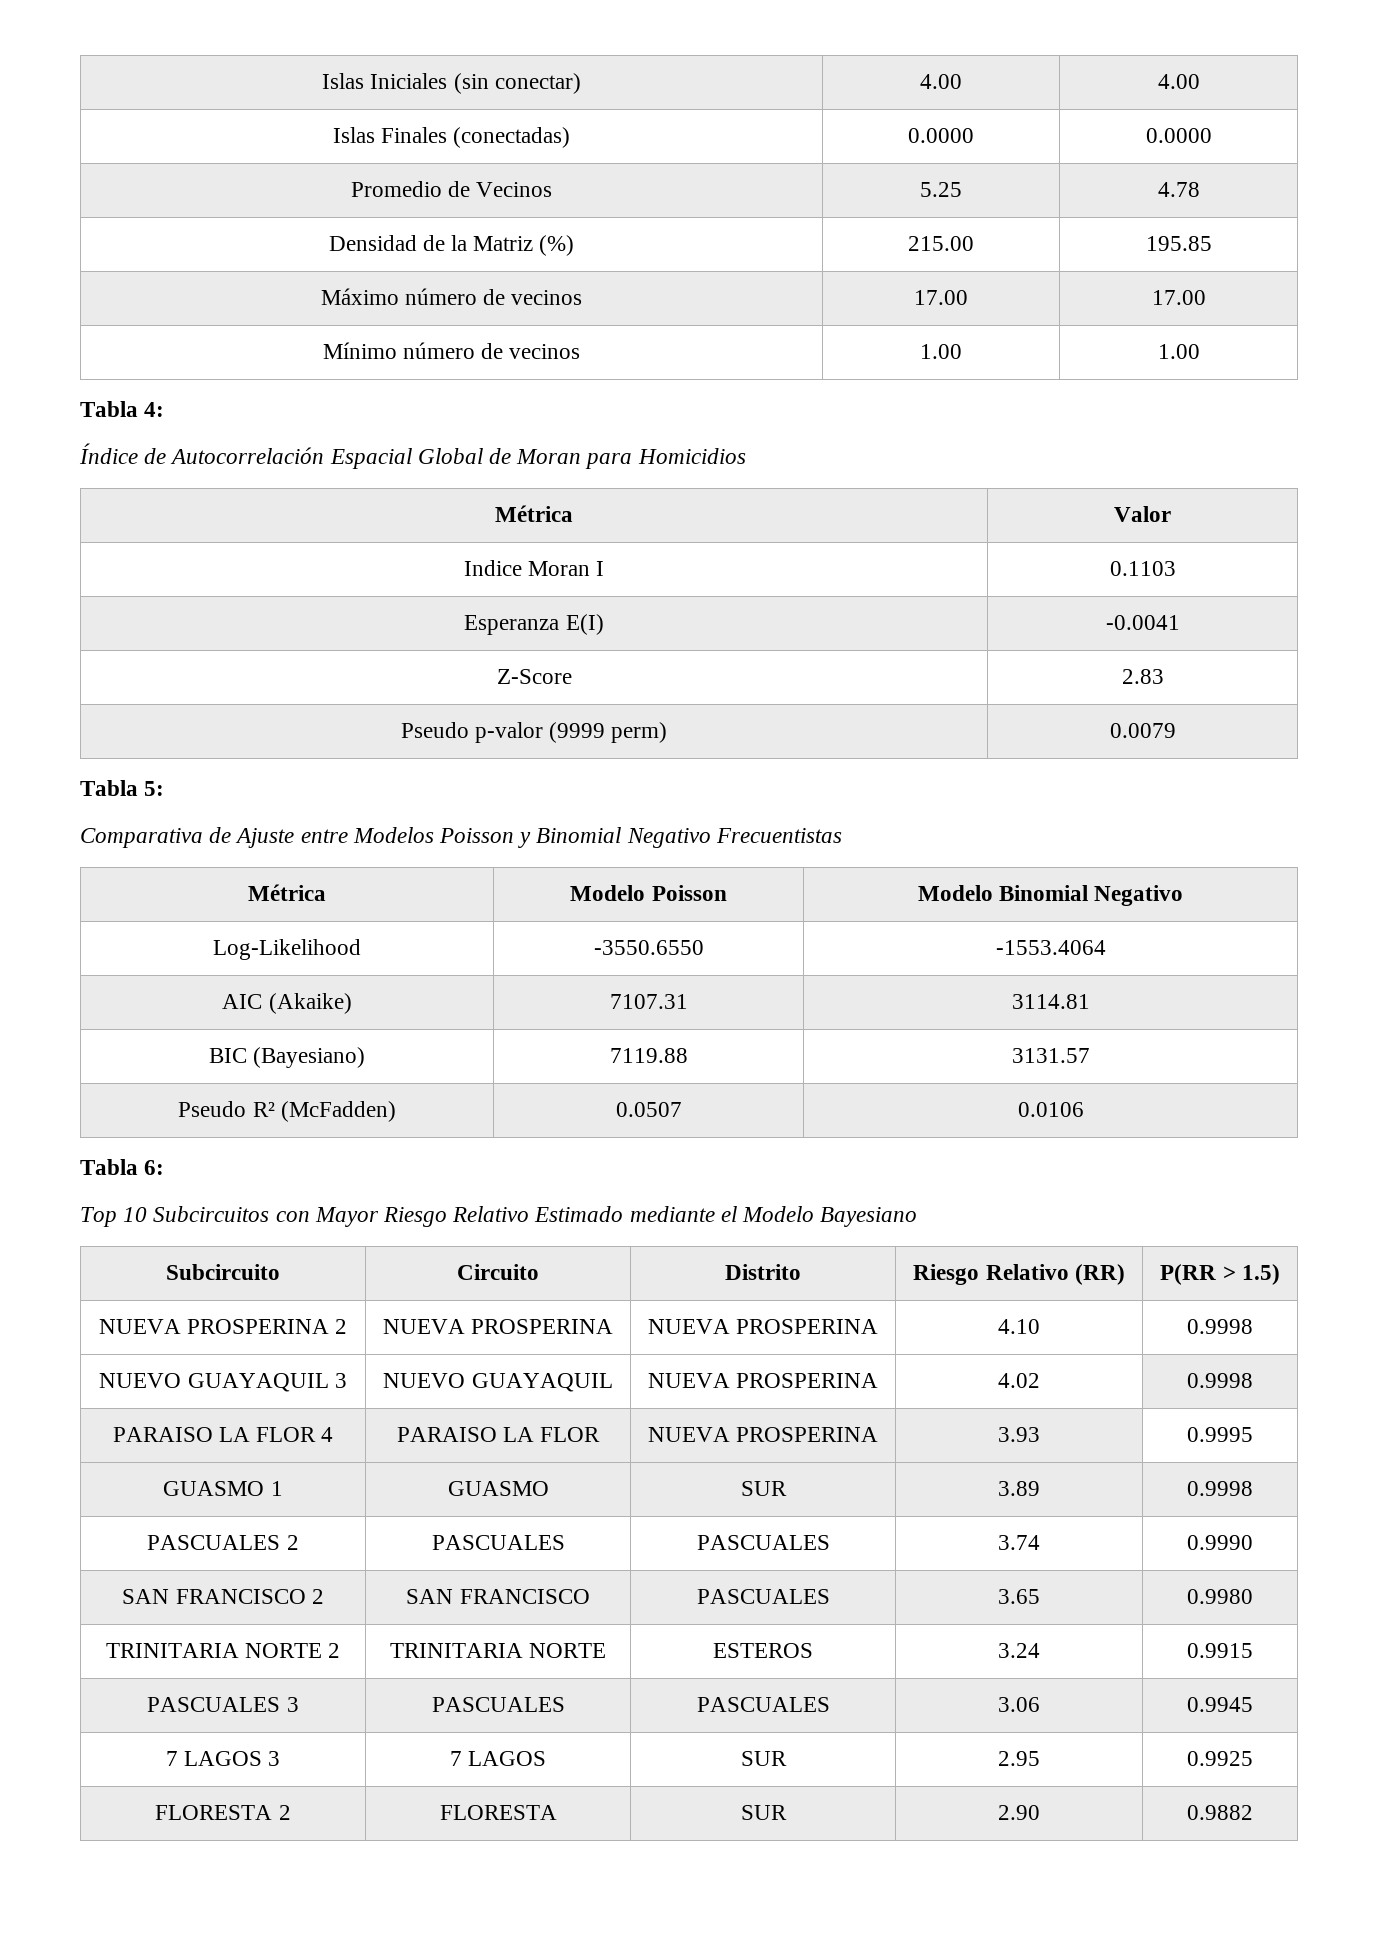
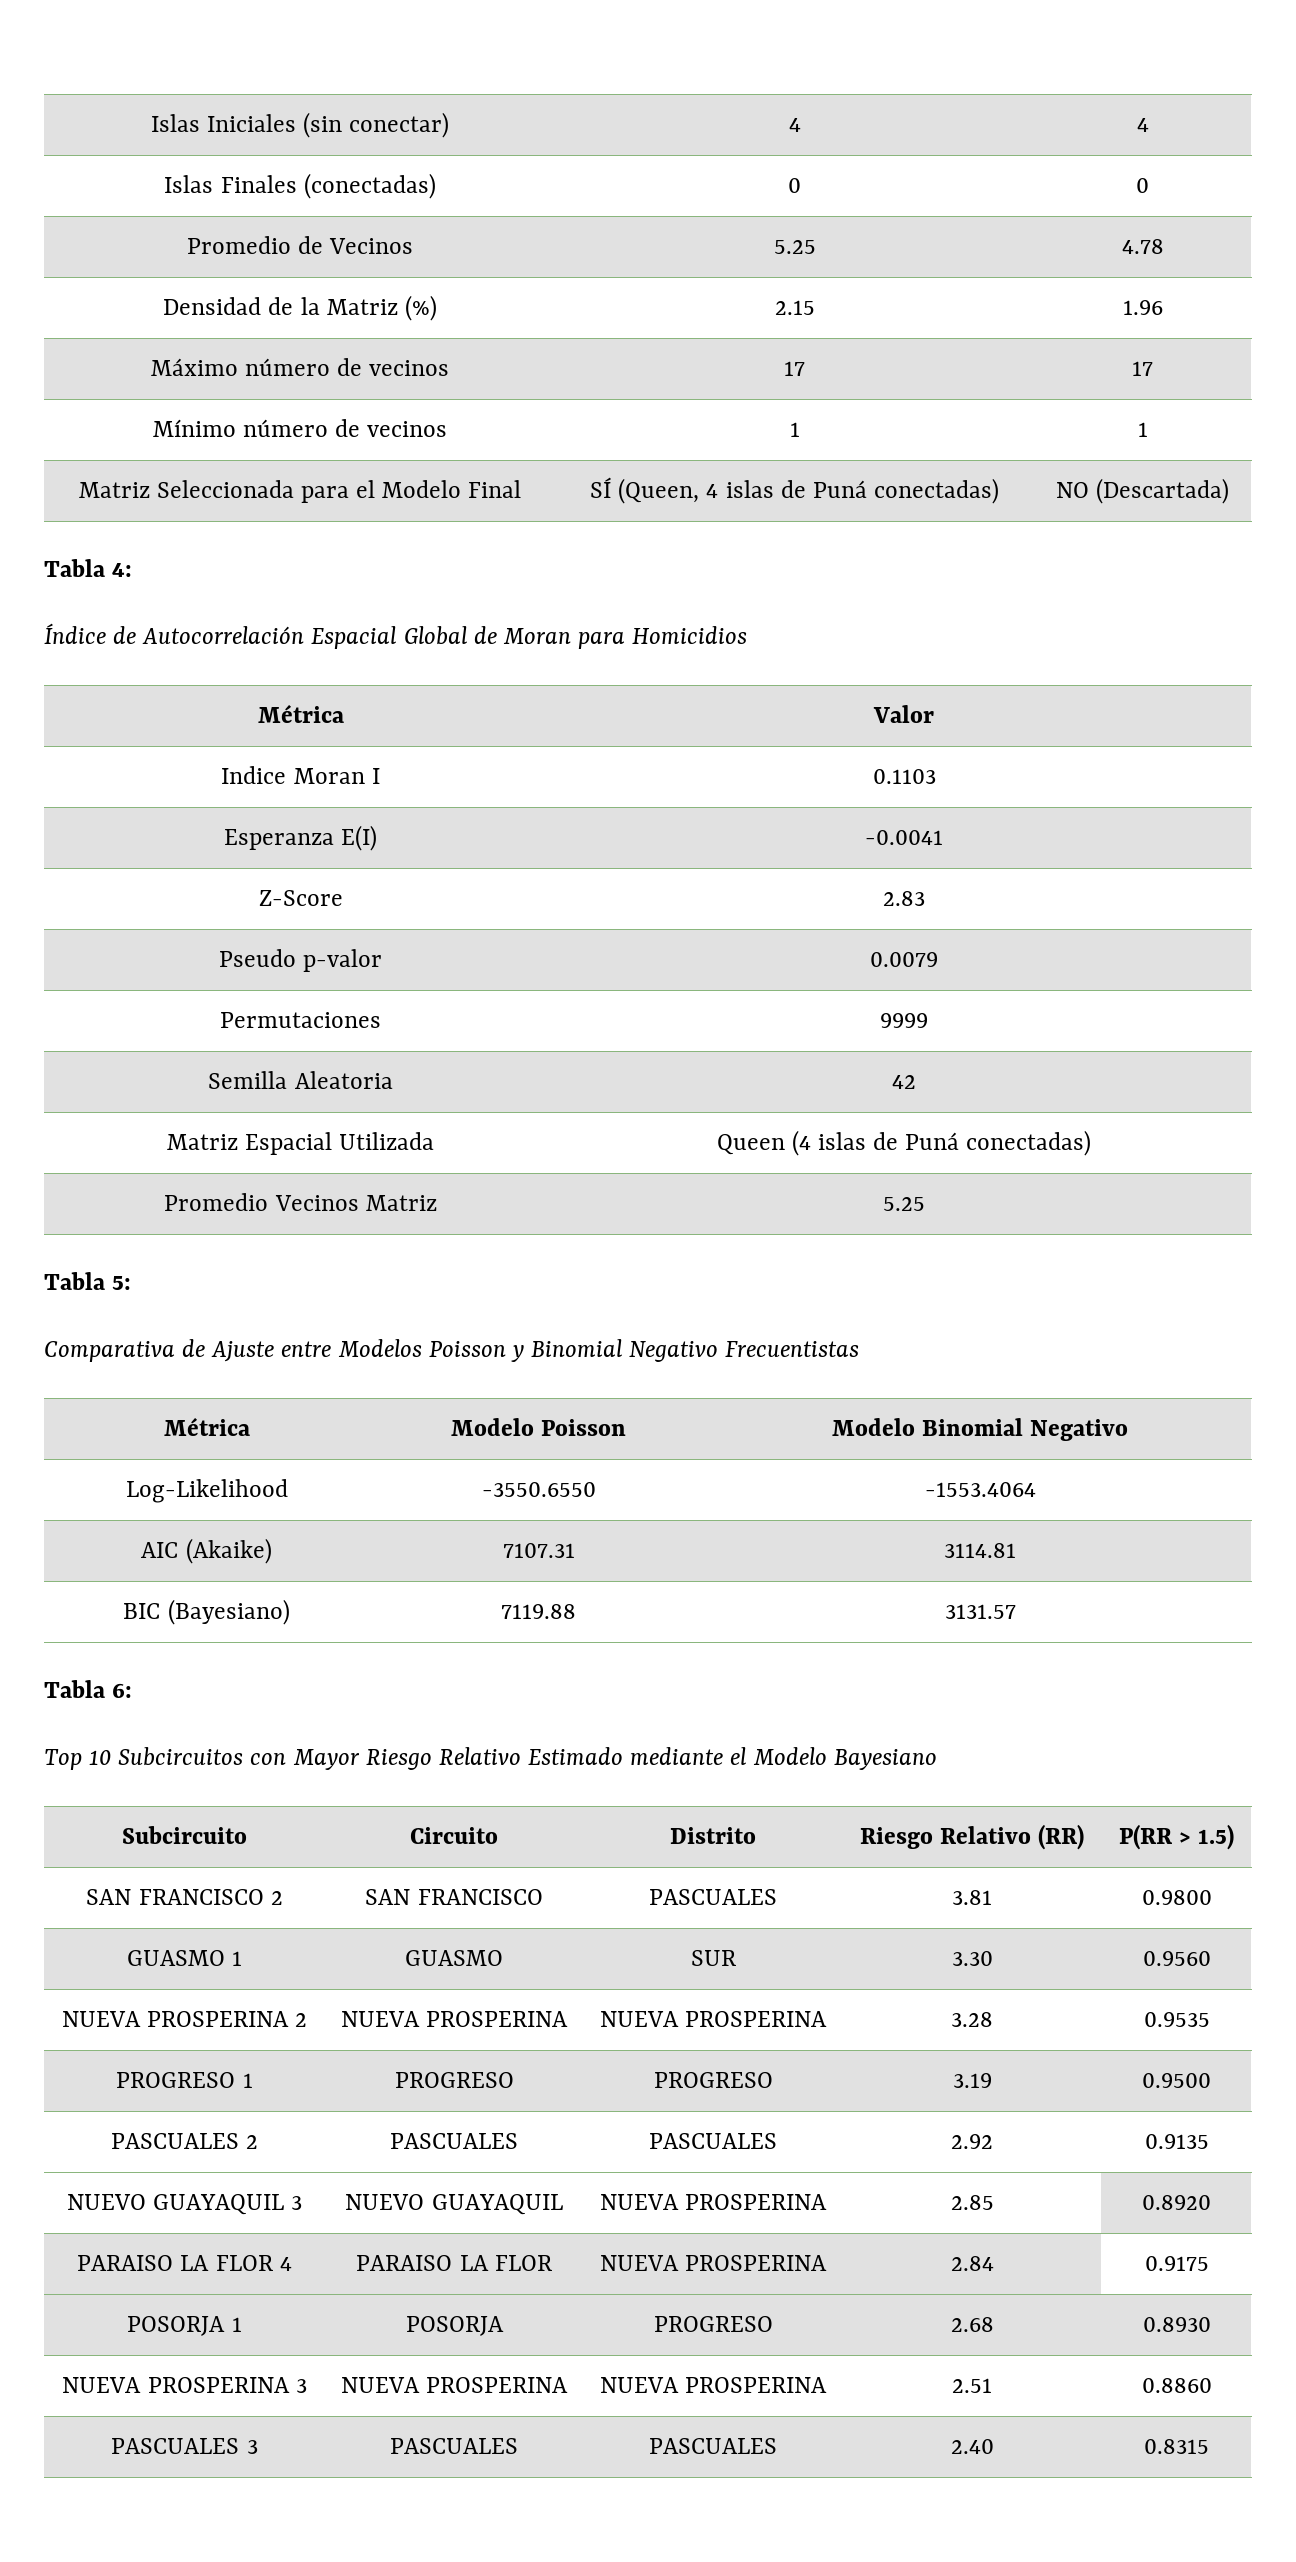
[920,74,962,89] [1157,74,1200,89] 4.00 | 4.00 -> [788,118,801,132] [1136,118,1149,132] 4 | 4
[908,128,974,143] [1145,128,1212,143] 0.0000 | 0.0000 -> [788,178,801,193] [1136,178,1149,193] 0 | 0
[908,236,974,251] [1145,236,1212,251] 215.00 | 195.85 -> [774,300,815,315] [1122,300,1163,315] 2.15 | 1.96
[914,290,968,305] [1151,290,1206,305] 17.00 | 17.00 -> [784,361,805,376] [1132,361,1153,376] 17 | 17
[920,344,962,359] [1157,344,1200,359] 1.00 | 1.00 -> [789,422,800,437] [1137,422,1148,437] [78,480,522,503] [590,477,999,504] [1055,478,1230,504] 1 | 1 // Matriz Seleccionada para el Modelo Final | SÍ (Queen, 4 islas de Puná conectadas) | NO (Descartada)
[549,722,668,743] (9999 perm) -> (383, 960) none
(1176, 730) none -> [220,1012,381,1028] [880,1013,928,1028] [208,1071,393,1089] [892,1075,916,1089] [166,1132,435,1155] [716,1130,1092,1156] [164,1193,437,1211] [883,1197,925,1211] // Permutaciones | 9999 // Semilla Aleatoria | 42 // Matriz Espacial Utilizada | Queen (4 islas de Puná conectadas) // Promedio Vecinos Matriz | 5.25
[178,1101,396,1122] [615,1102,682,1117] [1017,1102,1084,1117] // Pseudo R² (McFadden) | 0.0507 | 0.0106 -> (1016, 1611) none
(1280, 1274) none -> [86,1889,283,1905] [365,1889,543,1905] [649,1889,777,1905] [952,1890,992,1905] [1141,1890,1212,1905] [126,1950,243,1966] [405,1950,503,1966] [690,1950,736,1966] [951,1951,993,1966] [1142,1951,1211,1966] // SAN FRANCISCO 2 | SAN FRANCISCO | PASCUALES | 3.81 | 0.9800 // GUASMO 1 | GUASMO | SUR | 3.30 | 0.9560
[998,1319,1040,1334] [1187,1319,1253,1334] 4.10 | 0.9998 -> [951,2012,993,2027] [1143,2012,1210,2027] [116,2072,253,2088] [394,2072,514,2088] [653,2072,773,2088] [952,2073,992,2088] [1142,2073,1211,2088] [110,2133,259,2149] [390,2133,518,2149] [649,2133,777,2149] [951,2134,993,2149] [1144,2134,1209,2149] 3.28 | 0.9535 // PROGRESO 1 | PROGRESO | PROGRESO | 3.19 | 0.9500 // PASCUALES 2 | PASCUALES | PASCUALES | 2.92 | 0.9135
[998,1373,1040,1388] [1187,1373,1253,1388] 4.02 | 0.9998 -> [950,2195,994,2210] [1142,2195,1211,2210] 2.85 | 0.8920
[998,1427,1040,1442] [1187,1427,1253,1442] [163,1481,283,1496] [447,1481,549,1496] [740,1481,787,1496] [998,1481,1040,1496] [1187,1481,1253,1496] [147,1535,299,1550] [431,1535,565,1550] [696,1535,830,1550] [998,1535,1040,1550] [1187,1535,1253,1550] [122,1589,324,1604] [406,1589,590,1604] [696,1589,830,1604] [998,1589,1040,1604] [1187,1589,1253,1604] [105,1643,341,1658] [389,1643,607,1658] [713,1643,813,1658] [998,1643,1040,1658] [1187,1643,1253,1658] [147,1697,299,1712] [431,1697,565,1712] [696,1697,830,1712] [998,1697,1040,1712] [1187,1697,1253,1712] [165,1751,281,1766] [449,1751,547,1766] [740,1751,787,1766] [998,1751,1040,1766] [1187,1751,1253,1766] [155,1805,291,1820] [439,1805,557,1820] [740,1805,787,1820] [998,1805,1040,1820] [1187,1805,1253,1820] 3.93 | 0.9995 // GUASMO 1 | GUASMO | SUR | 3.89 | 0.9998 // PASCUALES 2 | PASCUALES | PASCUALES | 3.74 | 0.9990 // SAN FRANCISCO 2 | SAN FRANCISCO | PASCUALES | 3.65 | 0.9980 // TRINITARIA NORTE 2 | TRINITARIA NORTE | ESTEROS | 3.24 | 0.9915 // PASCUALES 3 | PASCUALES | PASCUALES | 3.06 | 0.9945 // 7 LAGOS 3 | 7 LAGOS | SUR | 2.95 | 0.9925 // FLORESTA 2 | FLORESTA | SUR | 2.90 | 0.9882 -> [950,2256,994,2271] [1144,2256,1209,2271] [127,2316,242,2336] [405,2316,504,2336] [653,2316,773,2332] [950,2317,994,2332] [1142,2317,1211,2332] [62,2377,307,2393] [340,2377,569,2393] [599,2377,828,2393] [952,2378,992,2393] [1141,2378,1212,2393] [111,2438,258,2454] [390,2438,518,2454] [649,2438,777,2454] [950,2439,994,2454] [1144,2439,1209,2454] 2.84 | 0.9175 // POSORJA 1 | POSORJA | PROGRESO | 2.68 | 0.8930 // NUEVA PROSPERINA 3 | NUEVA PROSPERINA | NUEVA PROSPERINA | 2.51 | 0.8860 // PASCUALES 3 | PASCUALES | PASCUALES | 2.40 | 0.8315

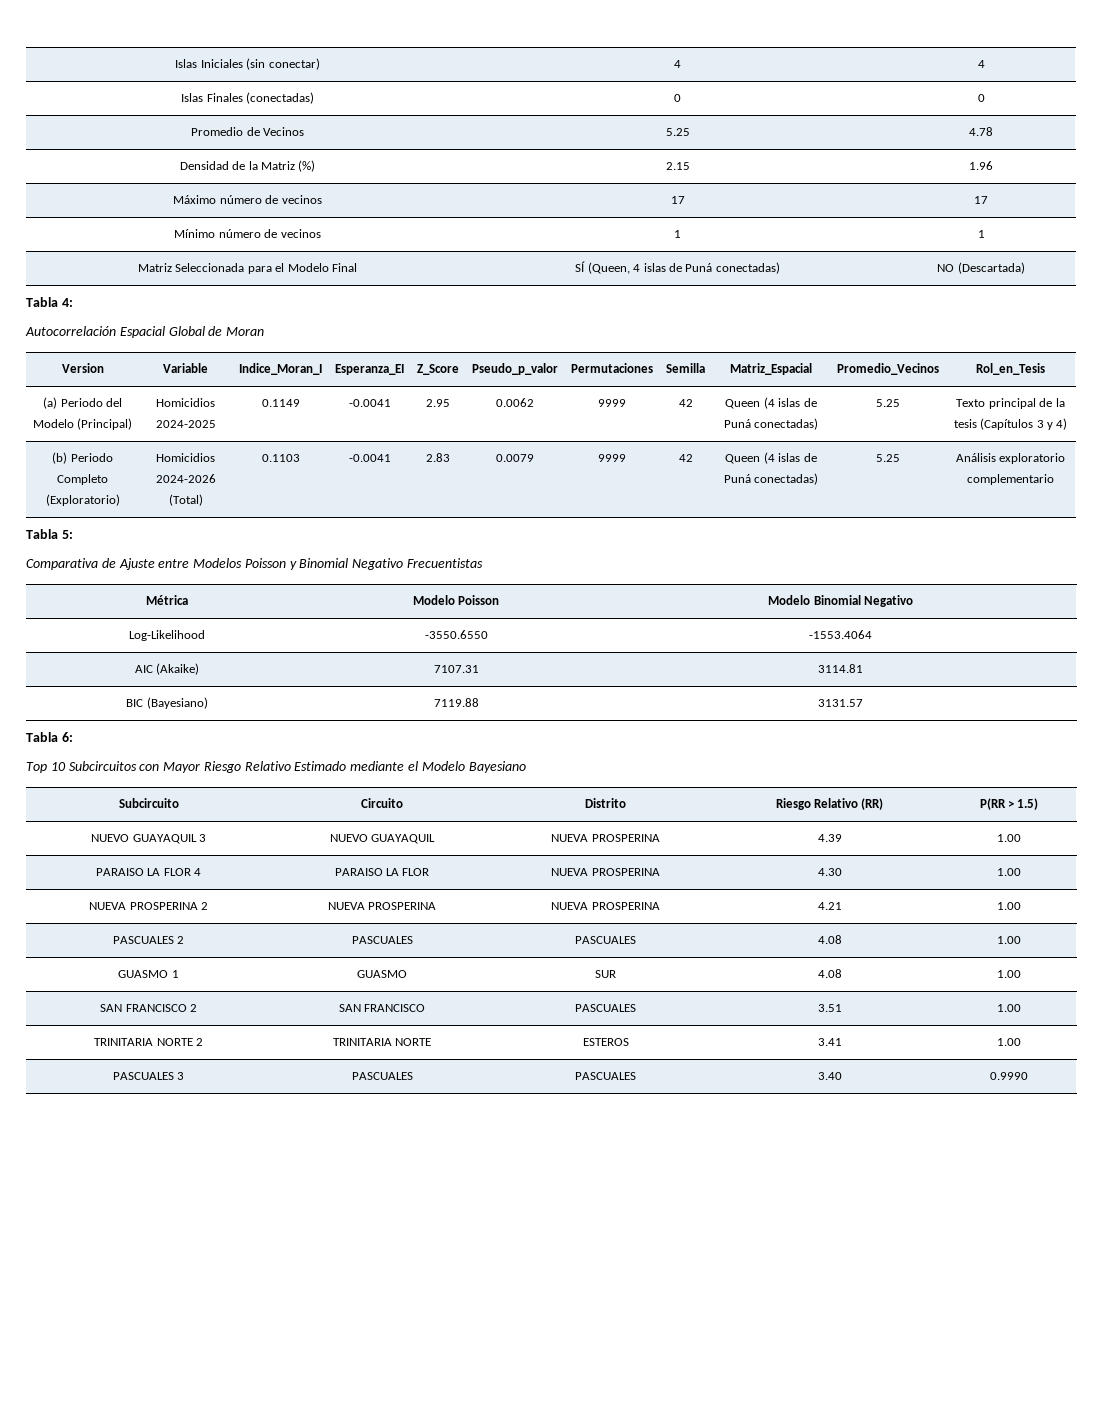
[44,623,137,644] Índice de -> (73, 302) none
[578,626,748,649] [257,704,344,723] [873,705,934,723] [221,766,380,784] [872,769,936,784] [223,825,378,851] [865,830,943,845] [258,890,343,906] [883,891,925,906] [218,949,383,972] [870,952,938,967] [220,1012,381,1028] [880,1013,928,1028] [208,1071,393,1089] [892,1075,916,1089] [166,1132,435,1155] [716,1130,1092,1156] [164,1193,437,1211] [883,1197,925,1211] para Homicidios // Métrica | Valor // Indice Moran I | 0.1103 // Esperanza E(I) | -0.0041 // Z-Score | 2.83 // Pseudo p-valor | 0.0079 // Permutaciones | 9999 // Semilla Aleatoria | 42 // Matriz Espacial Utilizada | Queen (4 islas de Puná conectadas) // Promedio Vecinos Matriz | 5.25 -> [61,363,104,373] [163,363,208,373] [239,363,322,375] [335,364,404,375] [417,364,459,375] [472,363,558,375] [571,363,653,373] [666,363,705,373] [730,363,812,375] [837,363,939,375] [976,363,1045,375] [43,397,122,409] [32,418,133,430] [156,398,215,407] [155,420,216,428] [261,399,300,407] [348,399,391,407] [426,399,450,407] [496,398,534,407] [598,399,626,407] [678,399,693,407] [725,397,817,409] [723,418,819,430] [876,399,900,407] [956,398,1065,409] [953,418,1068,430] [52,452,113,464] [57,474,108,485] [45,494,120,506] [156,453,215,462] [155,474,216,483] [168,494,203,506] [261,454,300,462] [348,454,391,462] [426,453,450,462] [496,454,534,462] [598,454,626,462] [678,454,693,462] [725,452,817,464] [723,473,819,485] [876,454,900,462] [955,453,1066,464] [967,474,1054,485] // Version | Variable | Indice_Moran_I | Esperanza_EI | Z_Score | Pseudo_p_valor | Permutaciones | Semilla | Matriz_Espacial | Promedio_Vecinos | Rol_en_Tesis // (a) Periodo del Modelo (Principal) | Homicidios 2024-2025 | 0.1149 | -0.0041 | 2.95 | 0.0062 | 9999 | 42 | Queen (4 islas de Puná conectadas) | 5.25 | Texto principal de la tesis (Capítulos 3 y 4) // (b) Periodo Completo (Exploratorio) | Homicidios 2024-2026 (Total) | 0.1103 | -0.0041 | 2.83 | 0.0079 | 9999 | 42 | Queen (4 islas de Puná conectadas) | 5.25 | Análisis exploratorio complementario
[86,1889,283,1905] [365,1889,543,1905] [649,1889,777,1905] [952,1890,992,1905] [1141,1890,1212,1905] [126,1950,243,1966] [405,1950,503,1966] [690,1950,736,1966] [951,1951,993,1966] [1142,1951,1211,1966] [61,2011,308,2027] [340,2011,569,2027] [599,2011,828,2027] [951,2012,993,2027] [1143,2012,1210,2027] [116,2072,253,2088] [394,2072,514,2088] [653,2072,773,2088] [952,2073,992,2088] [1142,2073,1211,2088] [110,2133,259,2149] [390,2133,518,2149] [649,2133,777,2149] [951,2134,993,2149] [1144,2134,1209,2149] // SAN FRANCISCO 2 | SAN FRANCISCO | PASCUALES | 3.81 | 0.9800 // GUASMO 1 | GUASMO | SUR | 3.30 | 0.9560 // NUEVA PROSPERINA 2 | NUEVA PROSPERINA | NUEVA PROSPERINA | 3.28 | 0.9535 // PROGRESO 1 | PROGRESO | PROGRESO | 3.19 | 0.9500 // PASCUALES 2 | PASCUALES | PASCUALES | 2.92 | 0.9135 -> (1039, 804) none
[950,2195,994,2210] [1142,2195,1211,2210] 2.85 | 0.8920 -> [817,834,842,842] [997,834,1021,842] 4.39 | 1.00
[950,2256,994,2271] [1144,2256,1209,2271] [127,2316,242,2336] [405,2316,504,2336] [653,2316,773,2332] [950,2317,994,2332] [1142,2317,1211,2332] [62,2377,307,2393] [340,2377,569,2393] [599,2377,828,2393] [952,2378,992,2393] [1141,2378,1212,2393] 2.84 | 0.9175 // POSORJA 1 | POSORJA | PROGRESO | 2.68 | 0.8930 // NUEVA PROSPERINA 3 | NUEVA PROSPERINA | NUEVA PROSPERINA | 2.51 | 0.8860 -> [817,868,842,876] [997,868,1021,876] [89,902,208,910] [327,902,437,910] [551,902,660,910] [817,902,842,910] [997,902,1021,910] [112,936,185,944] [351,936,413,944] [575,936,636,944] [817,935,842,944] [997,936,1021,944] [118,970,179,978] [357,970,407,978] [595,970,616,978] [817,969,842,978] [997,970,1021,978] [100,1004,197,1012] [338,1004,426,1012] [575,1004,636,1012] [817,1004,842,1012] [997,1004,1021,1012] [94,1038,203,1046] [332,1038,432,1046] [582,1038,629,1046] [817,1038,842,1046] [997,1038,1021,1046] 4.30 | 1.00 // NUEVA PROSPERINA 2 | NUEVA PROSPERINA | NUEVA PROSPERINA | 4.21 | 1.00 // PASCUALES 2 | PASCUALES | PASCUALES | 4.08 | 1.00 // GUASMO 1 | GUASMO | SUR | 4.08 | 1.00 // SAN FRANCISCO 2 | SAN FRANCISCO | PASCUALES | 3.51 | 1.00 // TRINITARIA NORTE 2 | TRINITARIA NORTE | ESTEROS | 3.41 | 1.00
[950,2439,994,2454] [1144,2439,1209,2454] 2.40 | 0.8315 -> [817,1072,842,1080] [990,1072,1028,1080] 3.40 | 0.9990

